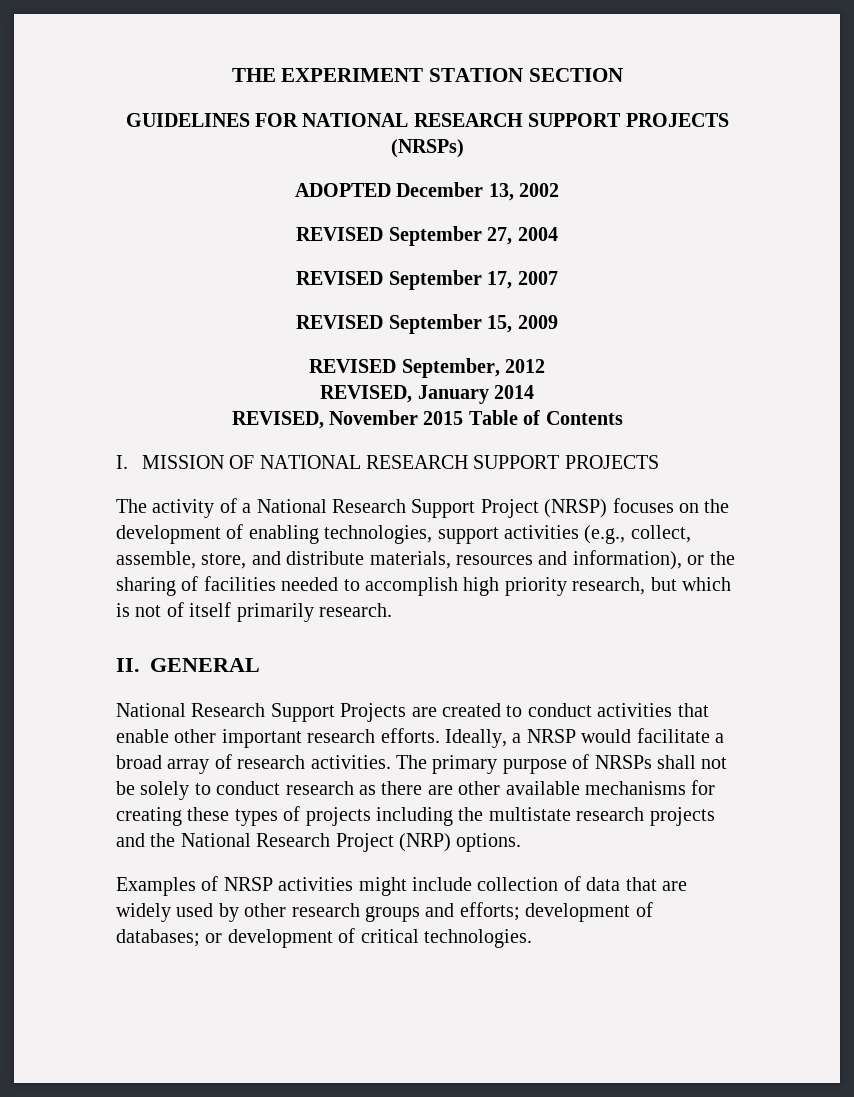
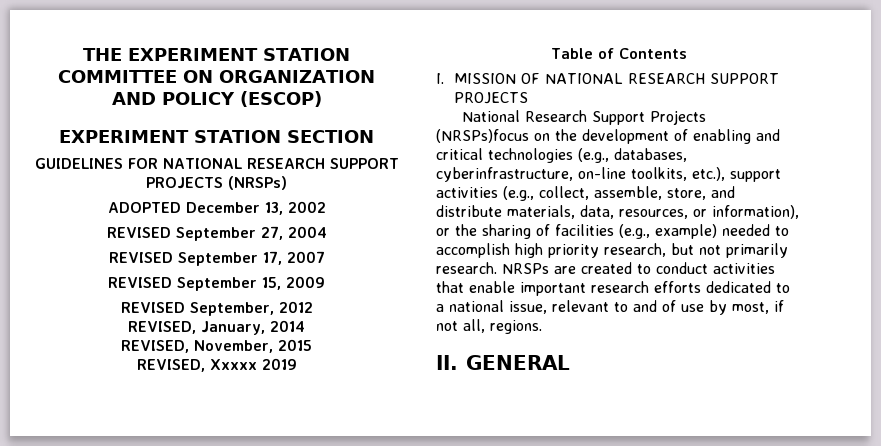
(523, 75) none -> [58,70,376,83] [111,91,322,107] [58,130,282,143] COMMITTEE ON ORGANIZATION AND POLICY (ESCOP) // EXPERIMENT STATION
[417,385,489,404] January -> [201,321,265,335] January,
[328,410,418,425] November -> [194,340,273,353] November,
(464, 418) none -> [136,358,297,372] // REVISED, Xxxxx 2019 //
[116,498,674,518] The activity of a National Research Support Project (NRSP) focuses -> [461,110,706,125] [436,129,529,143] National Research Support Projects (NRSPs)focus
[324,525,433,544] technologies, -> [756,129,780,141] [436,148,687,163] [436,167,725,182] and critical technologies (e.g., databases, cyberinfrastructure, on-line toolkits, etc.),
[456,551,568,565] resources and -> [580,205,707,219] data, resources, or
(276, 583) none -> [619,224,717,239] (e.g., example)
[681,577,731,591] [116,602,392,622] [116,658,260,672] [116,703,407,722] which is not of itself primarily research. // II. GENERAL // National Research Support Projects -> [699,243,788,258] [436,262,549,274] not primarily research. NRSPs
[174,729,217,743] other -> (515, 287) none
[380,728,724,748] [116,754,728,774] [116,780,716,800] [116,806,715,826] [116,833,522,852] [116,876,687,896] [116,902,653,922] [116,928,532,948] efforts. Ideally, a NRSP would facilitate a broad array of research activities. The primary purpose of NRSPs shall not be solely to conduct research as there are other available mechanisms for creating these types of projects including the multistate research projects and the National Research Project (NRP) options. // Examples of NRSP activities might include collection of data that are widely used by other research groups and efforts; development of databases; or development of critical technologies. -> [654,281,790,293] [436,300,784,315] [436,319,542,334] [436,355,570,370] efforts dedicated to a national issue, relevant to and of use by most, if not all, regions. // II. GENERAL

